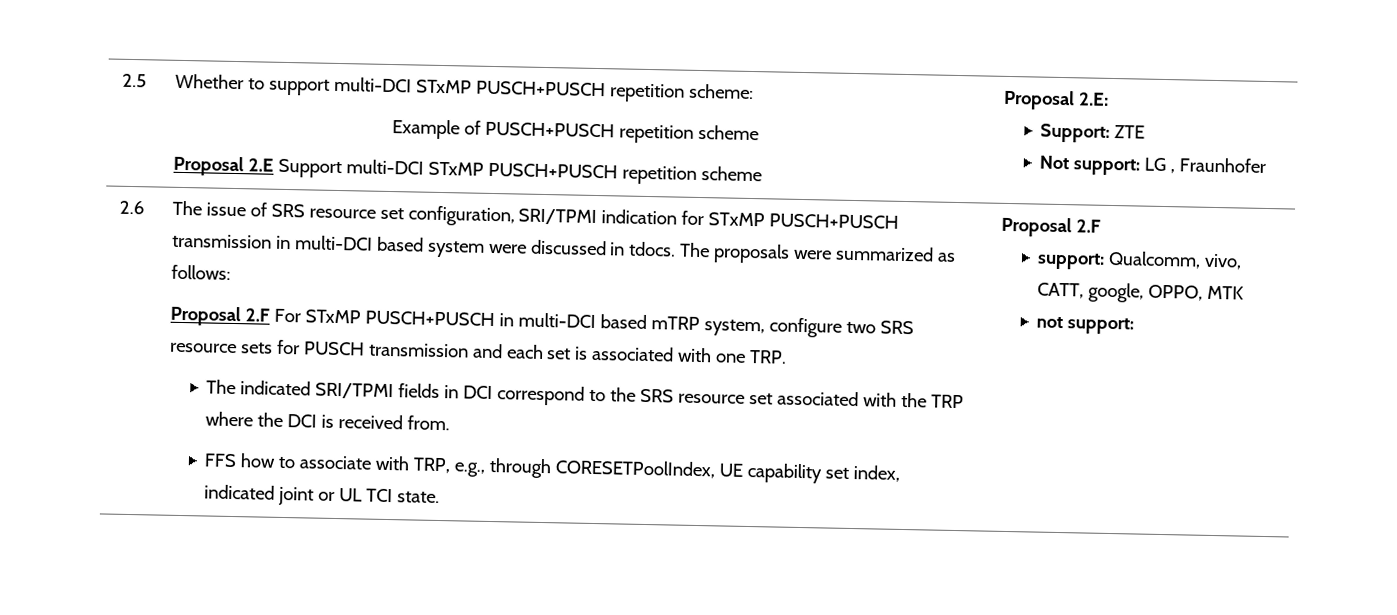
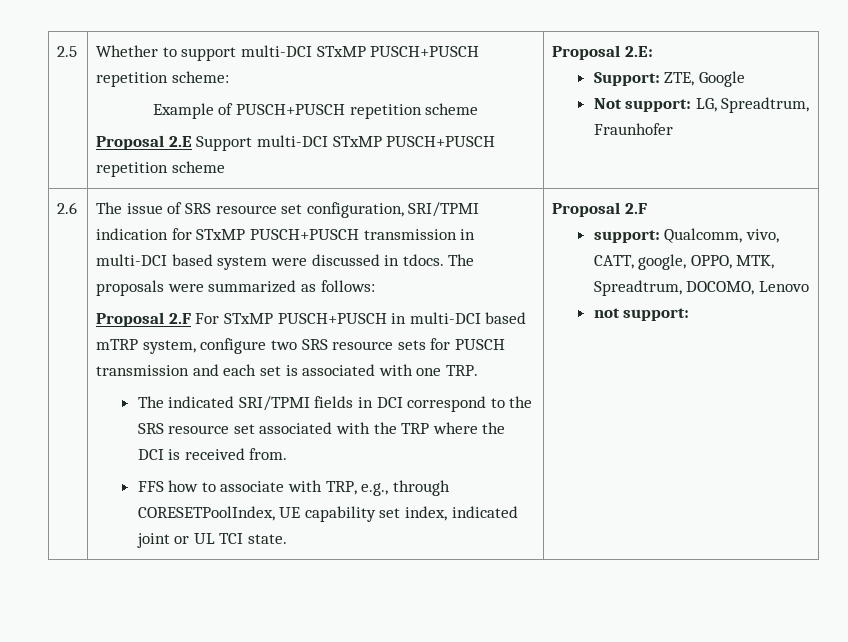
[1114,125,1146,139] ZTE -> [664,71,745,87] ZTE, Google
[1144,157,1176,174] LG , -> [695,97,810,113] LG, Spreadtrum,
[1207,285,1245,300] MTK -> [736,255,775,269] [593,280,809,296] MTK, Spreadtrum, DOCOMO, Lenovo

